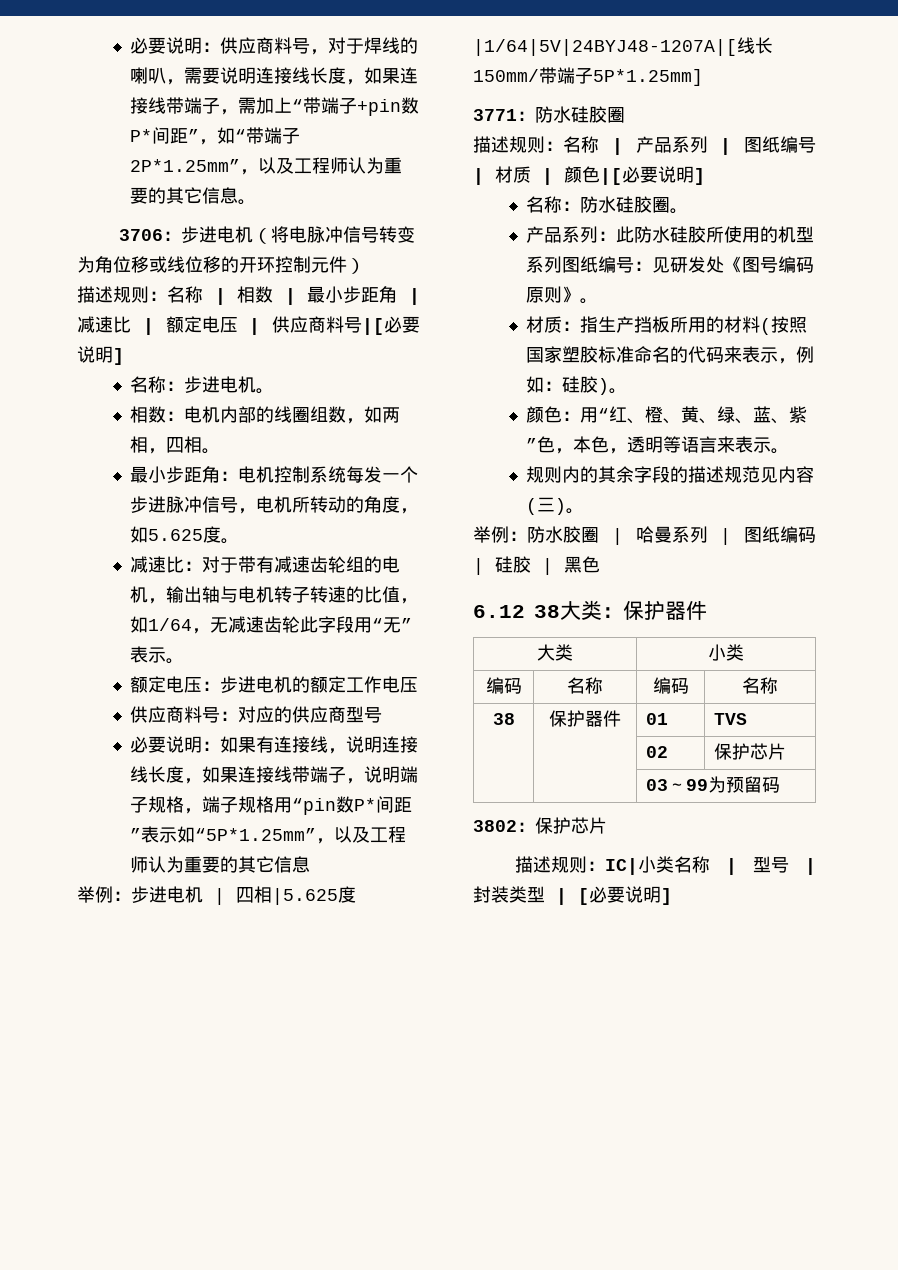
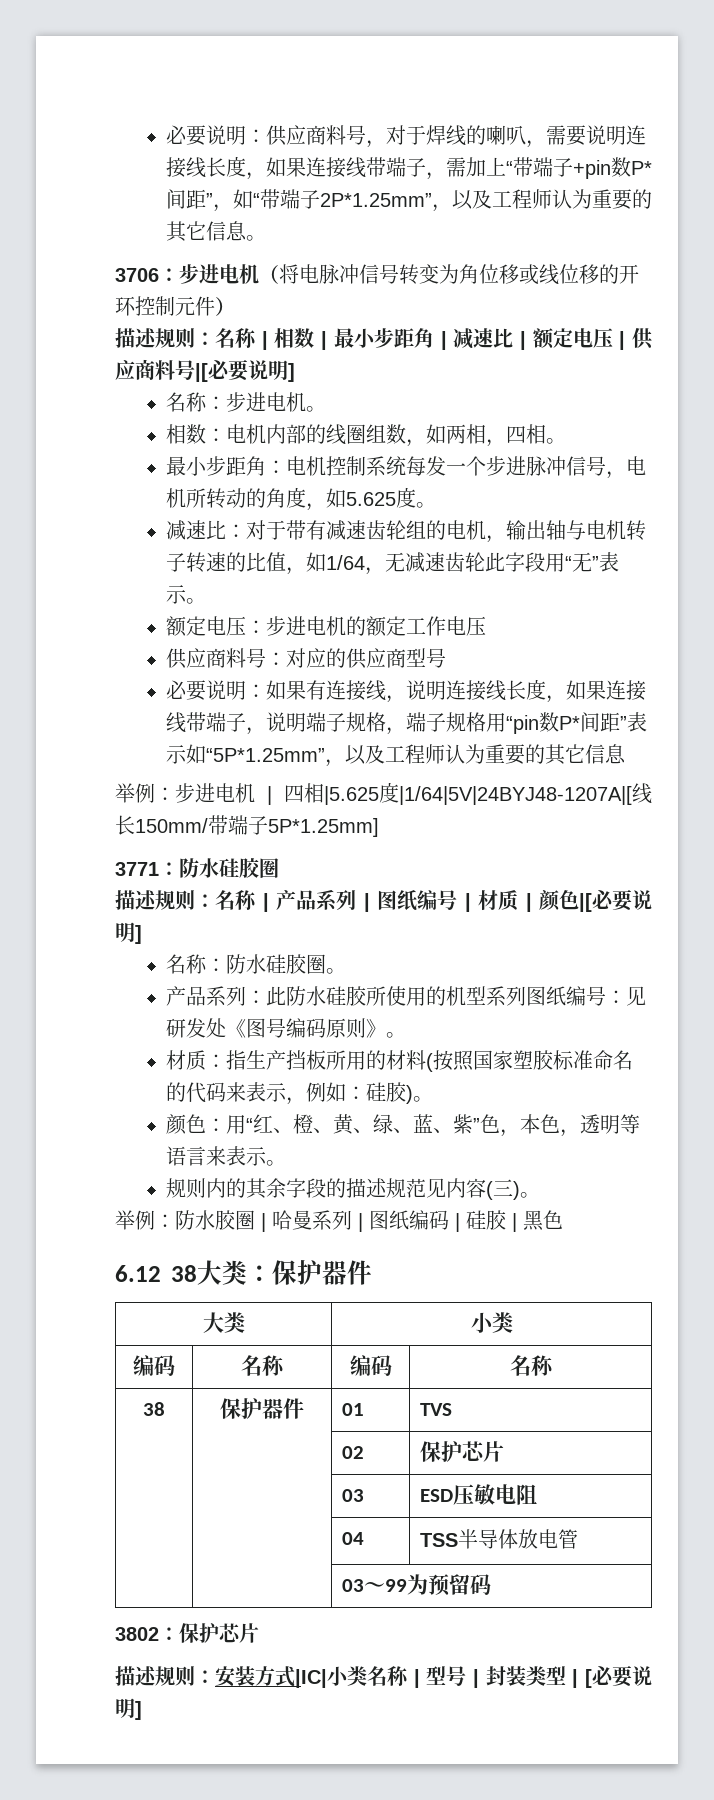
(786, 751) none -> [341,1489,364,1502] [419,1484,537,1505] [341,1532,364,1545] [419,1529,578,1549] // | | 03 | ESD压敏电阻 // | | 04 | TSS半导体放电管
[604,858,638,875] IC| -> [215,1666,327,1688] 安装方式|IC|

